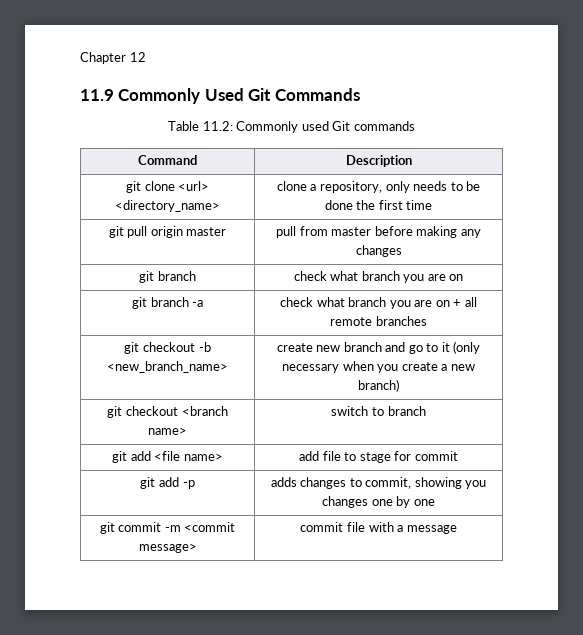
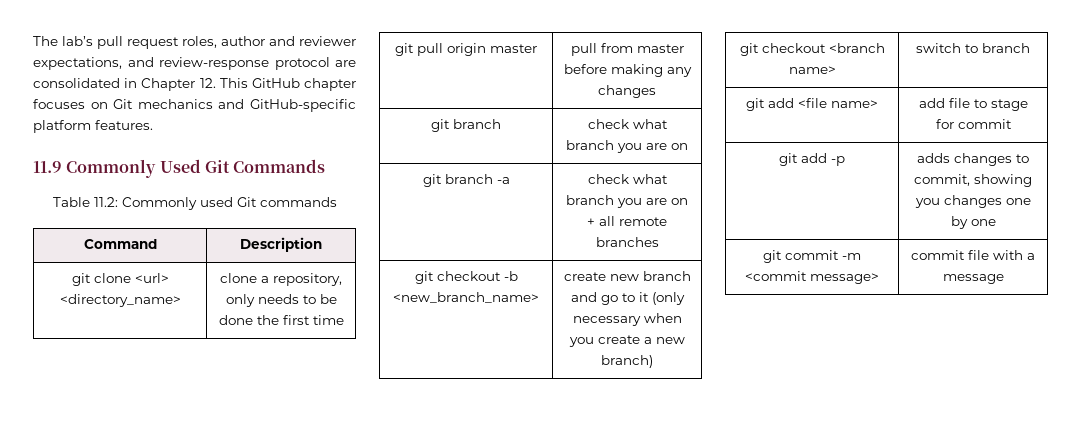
[80,52,146,64] Chapter 12 -> [33,36,356,49] [33,57,356,70] [33,78,356,91] [33,99,356,112] [33,120,153,133] The lab’s pull request roles, author and reviewer expectations, and review-response protocol are consolidated in Chapter 12. This GitHub chapter focuses on Git mechanics and GitHub-specific platform features.

